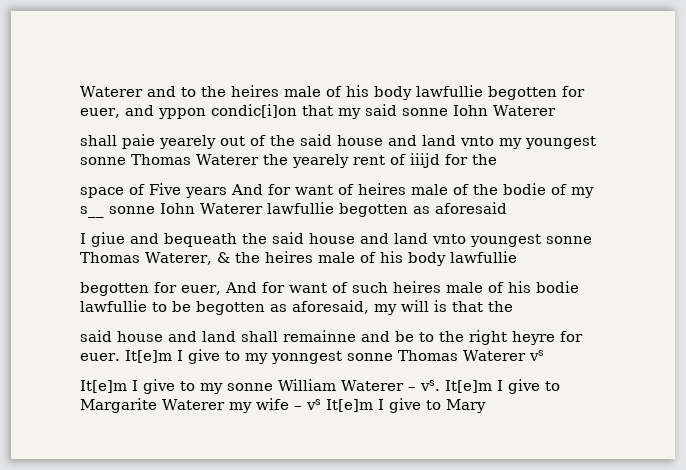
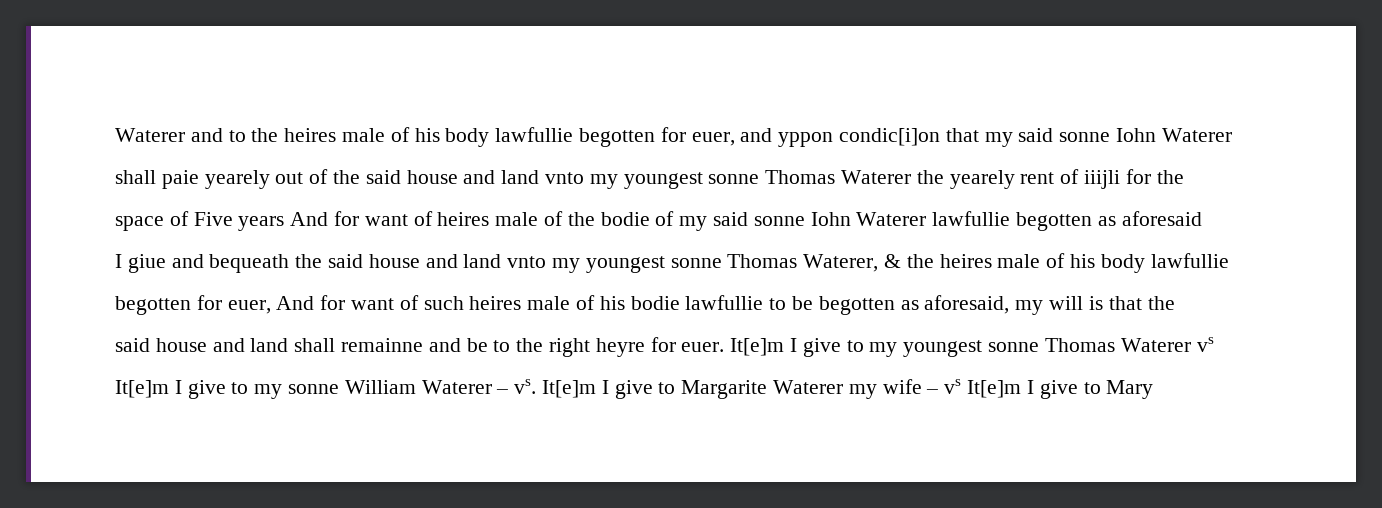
[409,153,440,168] iiijd -> [1084,170,1121,189] iiijli
[80,206,104,218] s__ -> [713,212,749,226] said
(466, 239) none -> [552,258,581,273] my
[270,351,342,364] yonngest -> [903,340,983,357] youngest

